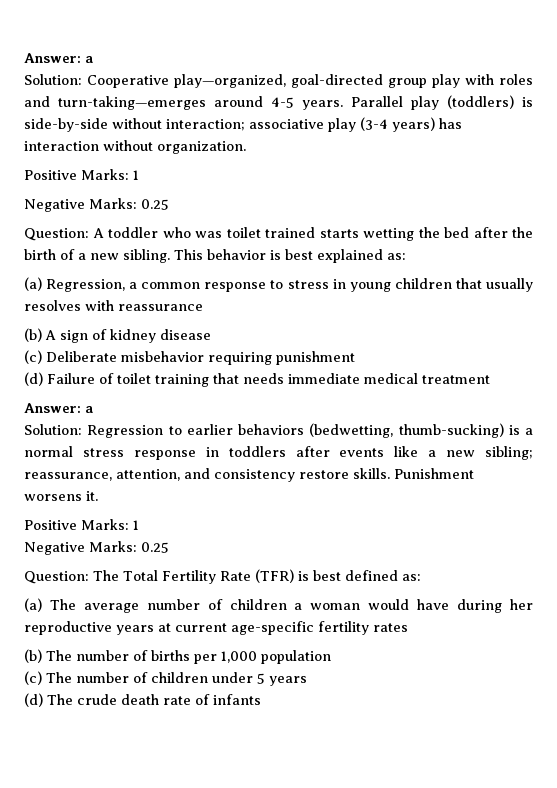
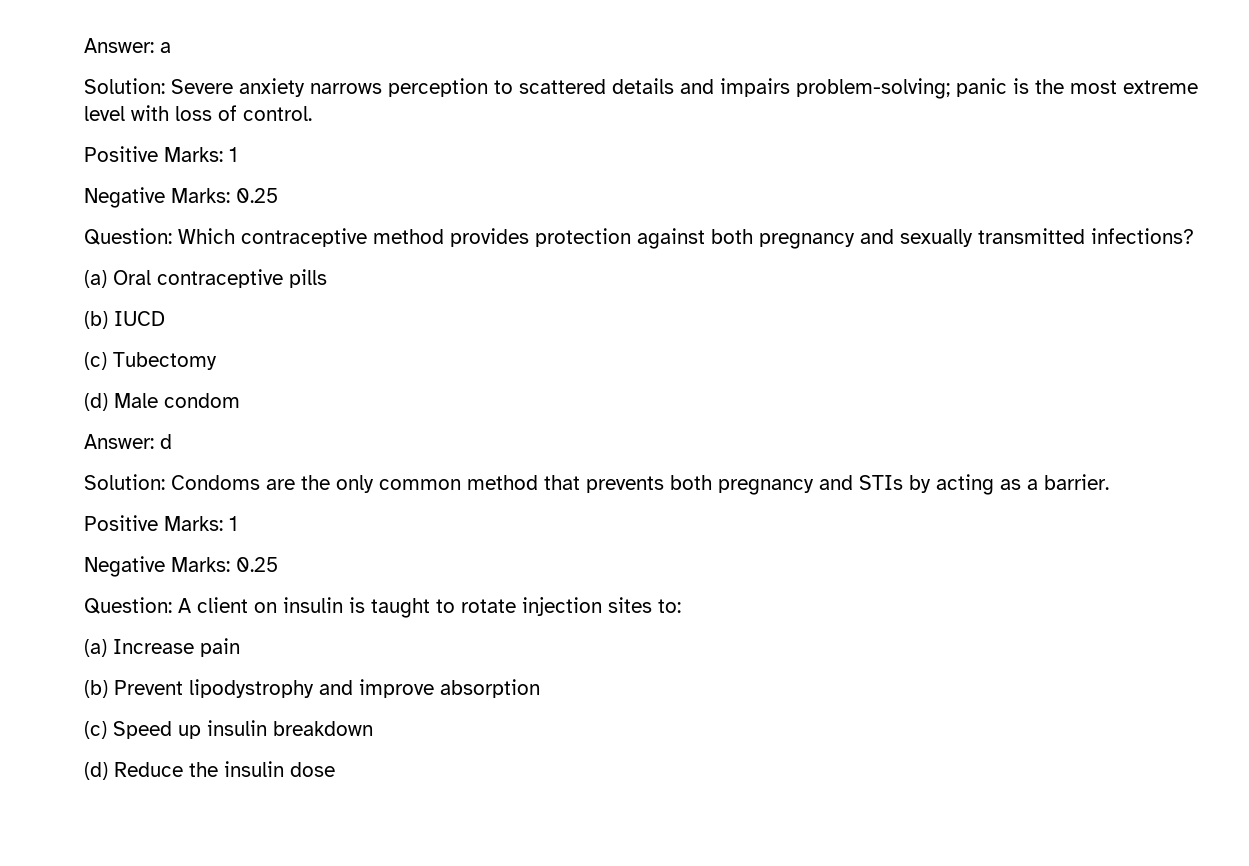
[24,53,93,63] [24,74,533,88] [24,95,533,110] [24,117,462,132] [24,140,246,154] Answer: a // Solution: Cooperative play—organized, goal-directed group play with roles and turn-taking—emerges around 4-5 years. Parallel play (toddlers) is side-by-side without interaction; associative play (3-4 years) has interaction without organization. -> [84,38,171,53] [84,78,1198,99] [84,105,312,121] [84,146,237,162] [84,187,278,208] [84,228,1194,249] [84,269,327,288] [84,311,165,329] [84,352,217,370] [84,393,240,411] [84,434,172,449] [84,474,1109,495] Answer: a // Solution: Severe anxiety narrows perception to scattered details and impairs problem-solving; panic is the most extreme level with loss of control. // Positive Marks: 1 // Negative Marks: 0.25 // Question: Which contraceptive method provides protection against both pregnancy and sexually transmitted infections? // (a) Oral contraceptive pills // (b) IUCD // (c) Tubectomy // (d) Male condom // Answer: d // Solution: Condoms are the only common method that prevents both pregnancy and STIs by acting as a barrier.
[108,227,533,241] [24,249,406,263] [24,277,533,292] [24,300,203,311] [24,328,211,343] [24,350,355,365] [24,372,490,387] [24,403,93,413] [24,423,533,438] [24,446,533,460] [24,468,474,482] [24,491,98,501] [24,519,139,530] [24,541,169,555] [24,569,421,584] [24,598,534,613] [24,621,408,635] [24,649,331,664] [24,671,307,686] [24,693,261,707] toddler who was toilet trained starts wetting the bed after the birth of a new sibling. This behavior is best explained as: // (a) Regression, a common response to stress in young children that usually resolves with reassurance // (b) A sign of kidney disease // (c) Deliberate misbehavior requiring punishment // (d) Failure of toilet training that needs immediate medical treatment // Answer: a // Solution: Regression to earlier behaviors (bedwetting, thumb-sucking) is a normal stress response in toddlers after events like a new sibling; reassurance, attention, and consistency restore skills. Punishment worsens it. // Positive Marks: 1 // Negative Marks: 0.25 // Question: The Total Fertility Rate (TFR) is best defined as: // (a) The average number of children a woman would have during her reproductive years at current age-specific fertility rates // (b) The number of births per 1,000 population // (c) The number of children under 5 years // (d) The crude death rate of infants -> [197,597,681,618] [84,638,240,657] [84,679,540,698] [84,720,373,739] [84,761,335,780] client on insulin is taught to rotate injection sites to: // (a) Increase pain // (b) Prevent lipodystrophy and improve absorption // (c) Speed up insulin breakdown // (d) Reduce the insulin dose

